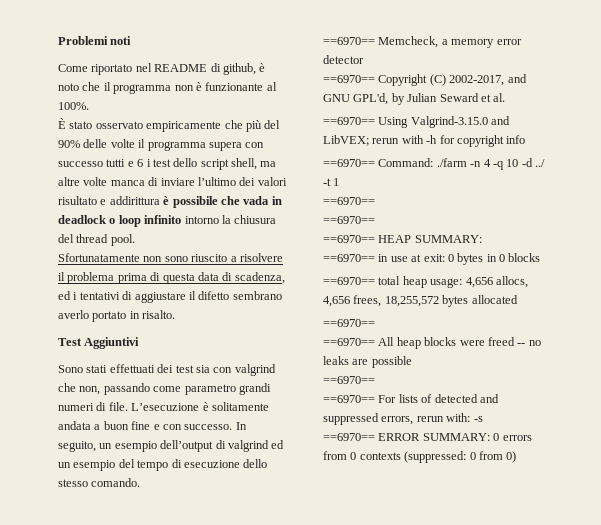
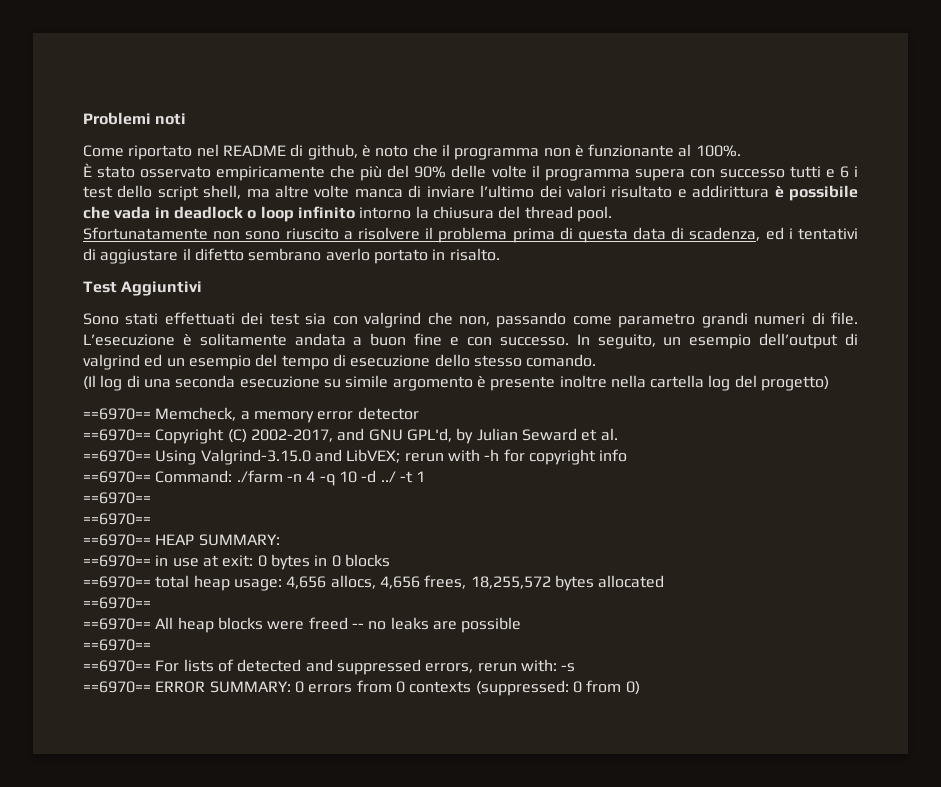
(141, 482) none -> [83,375,830,391] // (Il log di una seconda esecuzione su simile argomento è presente inoltre nella cartella log del progetto)

